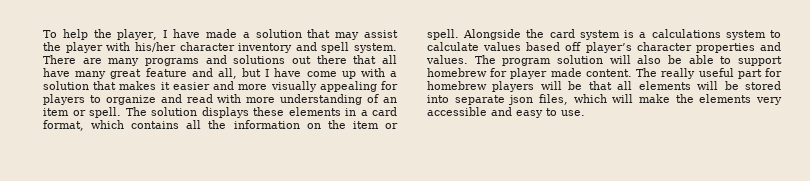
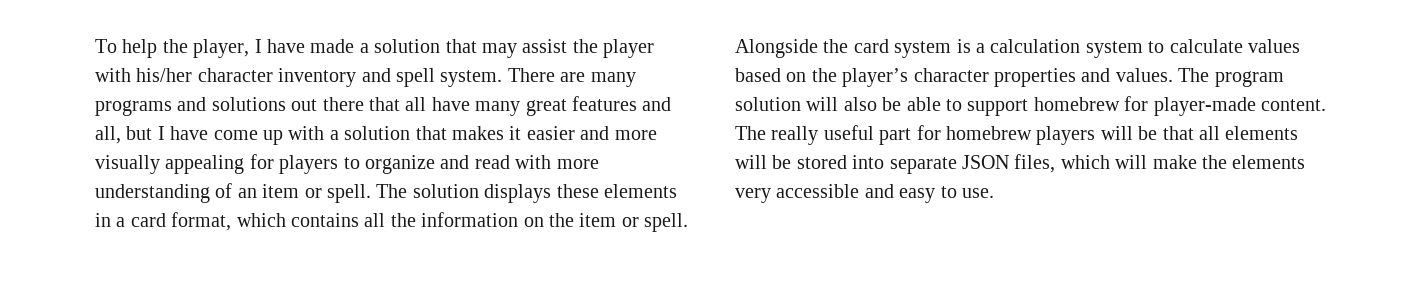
[145,68,187,77] feature -> [571,96,637,111] features
[651,29,721,38] calculations -> [990,39,1081,53] calculation
[565,42,582,51] off -> [786,68,837,82] on the
[510,68,582,79] player made -> [1153,97,1256,116] player-made
[508,95,534,105] json -> [962,155,1009,169] JSON

